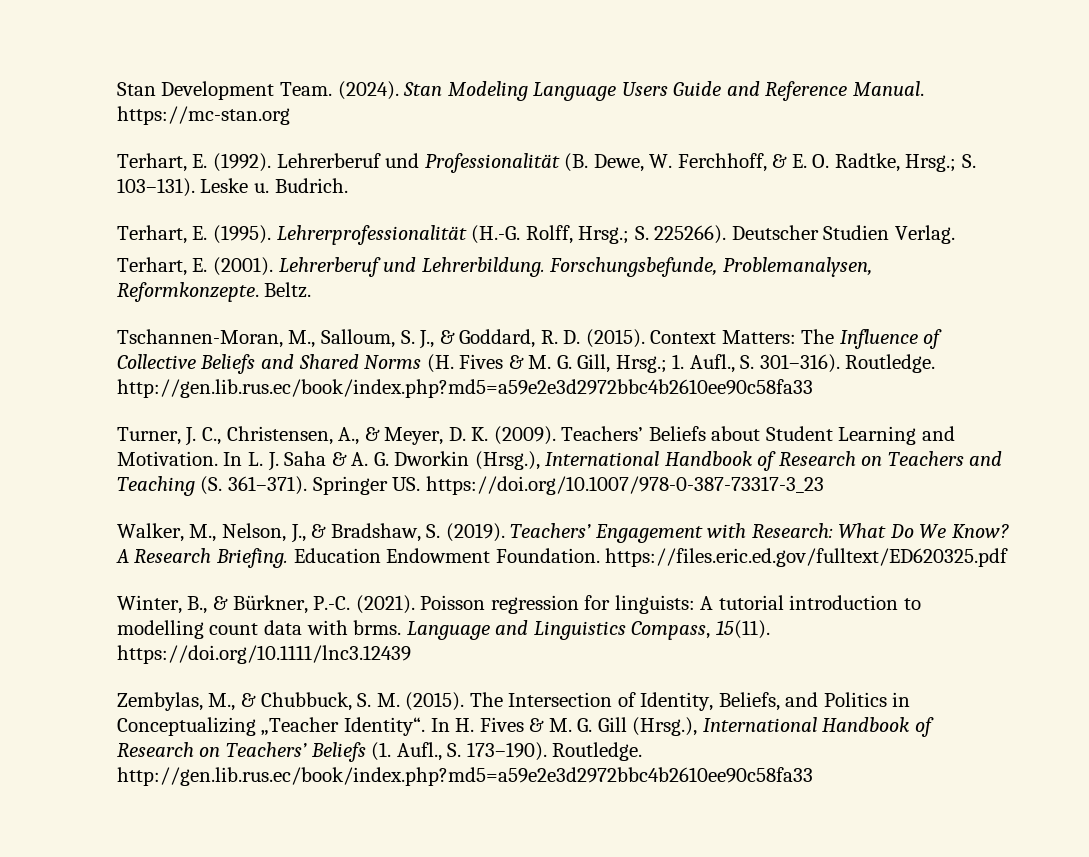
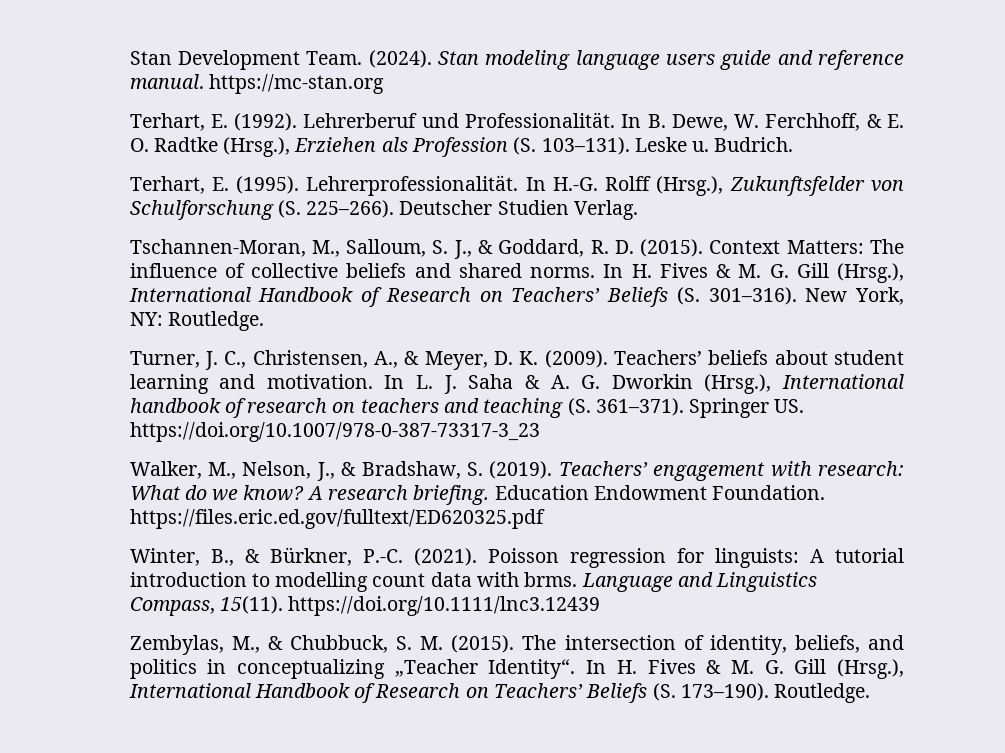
[447,81,924,101] Modeling Language Users Guide and Reference Manual. -> [485,50,905,70] [129,74,204,89] modeling language users guide and reference manual.
[424,153,589,173] Professionalität (B. -> [465,112,666,128] Professionalität. In B.
[834,153,976,172] Radtke, Hrsg.; S. -> [153,137,537,157] Radtke (Hrsg.), Erziehen als Profession (S.
[276,225,955,245] [116,257,872,277] [116,282,312,302] Lehrerprofessionalität (H.-G. Rolff, Hrsg.; S. 225266). Deutscher Studien Verlag. // Terhart, E. (2001). Lehrerberuf und Lehrerbildung. Forschungsbefunde, Problemanalysen, Reformkonzepte. Beltz. -> [306,175,904,196] [129,200,638,220] Lehrerprofessionalität. In H.-G. Rolff (Hrsg.), Zukunftsfelder von Schulforschung (S. 225–266). Deutscher Studien Verlag.
[839,329,943,349] [116,354,936,374] [116,379,813,398] Influence of Collective Beliefs and Shared Norms (H. Fives & M. G. Gill, Hrsg.; 1. Aufl., S. 301–316). Routledge. http://gen.lib.rus.ec/book/index.php?md5=a59e2e3d2972bbc4b2610ee90c58fa33 -> [129,263,905,283] [128,287,904,307] [129,311,264,331] influence of collective beliefs and shared norms. In H. Fives & M. G. Gill (Hrsg.), International Handbook of Research on Teachers’ Beliefs (S. 301–316). New York, NY: Routledge.
[648,426,955,445] [116,451,218,466] Beliefs about Student Learning and Motivation. -> [708,350,904,365] [129,374,373,394] beliefs about student learning and motivation.
[664,451,1003,471] [116,476,195,496] Handbook of Research on Teachers and Teaching -> [129,398,564,418] handbook of research on teachers and teaching
[594,523,1009,543] [115,548,288,568] Engagement with Research: What Do We Know? A Research Briefing. -> [653,461,904,481] [129,485,490,505] engagement with research: What do we know? A research briefing.
[508,692,911,711] [116,717,256,736] Intersection of Identity, Beliefs, and Politics in Conceptualizing -> [564,635,905,655] [129,659,386,679] intersection of identity, beliefs, and politics in conceptualizing
[371,742,462,761] (1. Aufl., S. -> [652,683,676,701] (S.
[116,767,813,786] http://gen.lib.rus.ec/book/index.php?md5=a59e2e3d2972bbc4b2610ee90c58fa33 -> (871, 693) none

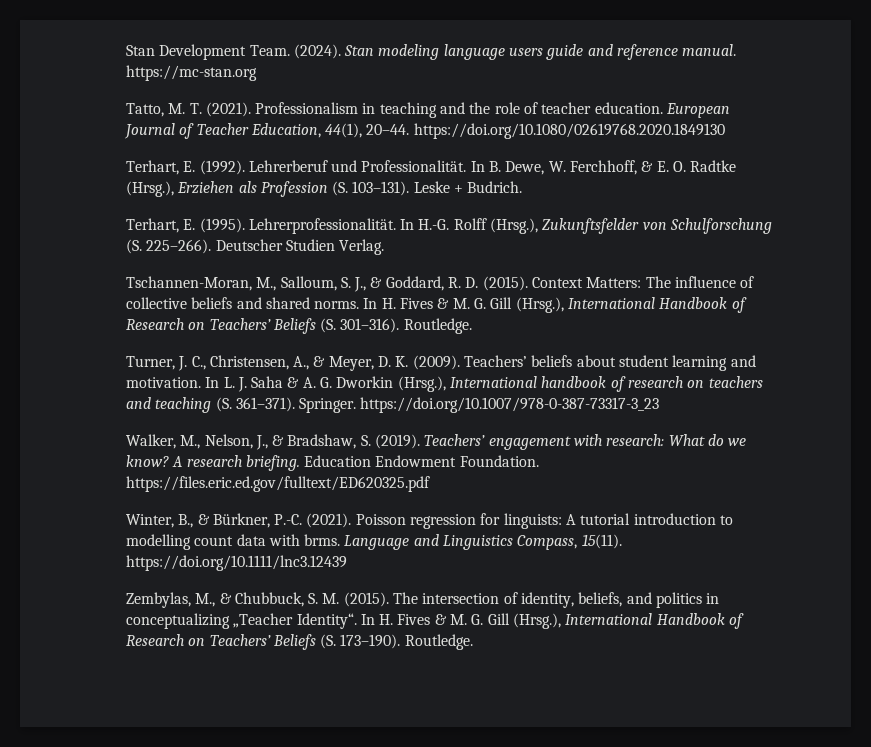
(384, 84) none -> [125,102,731,118] [123,123,725,139] // Tatto, M. T. (2021). Professionalism in teaching and the role of teacher education. European Journal of Teacher Education, 44(1), 20–44. https://doi.org/10.1080/02619768.2020.1849130
[692,141,710,152] u. -> [454,185,464,193] +
[805,287,904,305] [129,312,163,326] New York, NY: -> (400, 325) none
[689,398,805,418] Springer US. -> [299,398,357,413] Springer.

